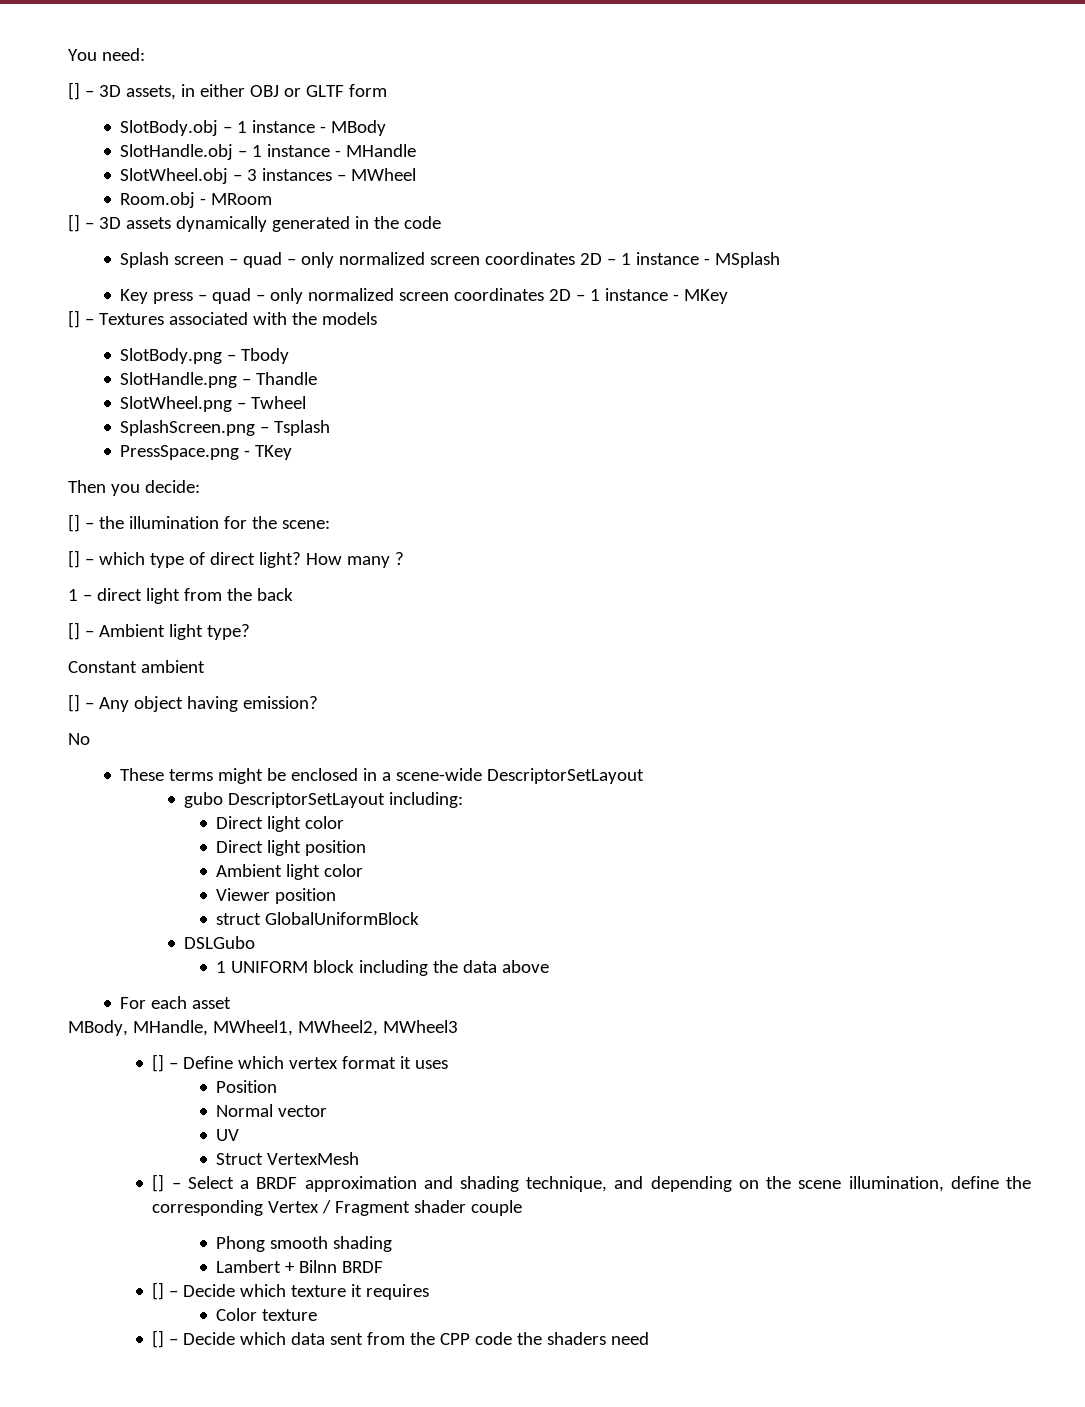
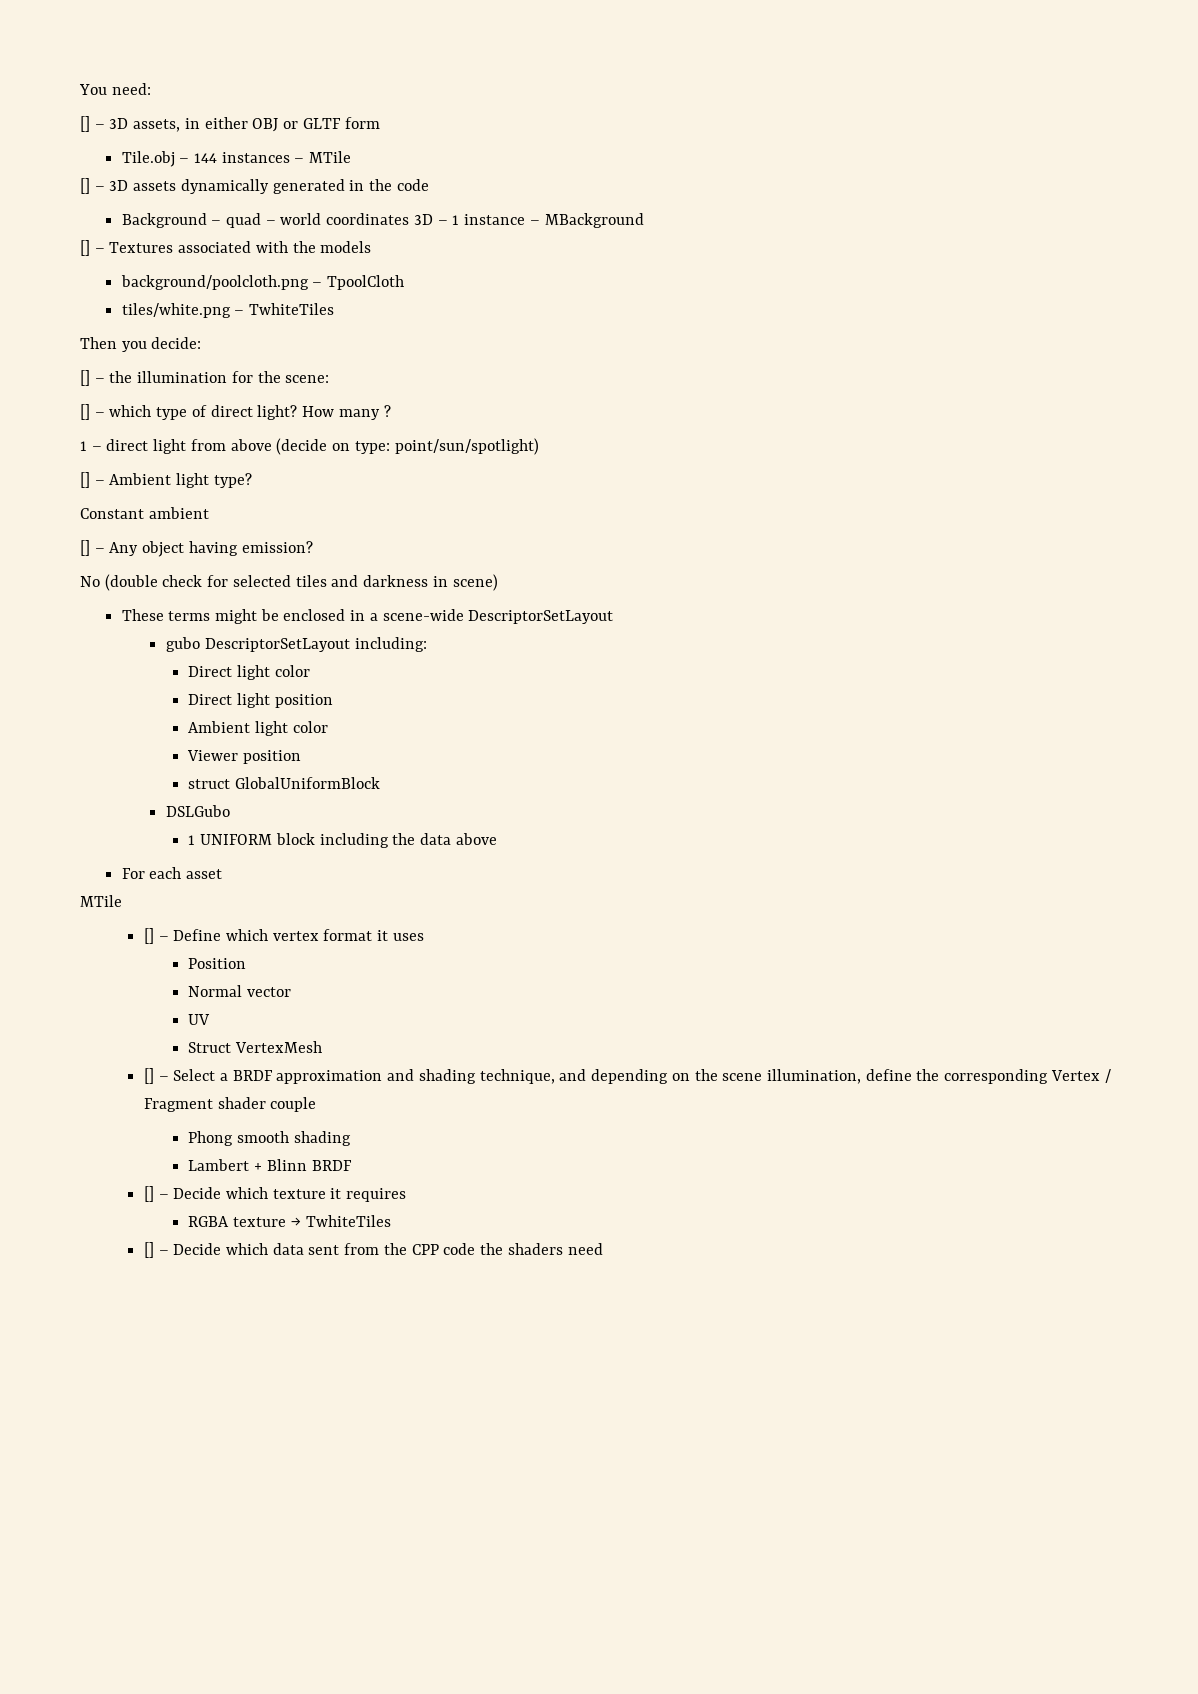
[120,120,387,136] [120,144,417,160] [120,168,417,184] [120,192,273,208] SlotBody.obj – 1 instance - MBody // SlotHandle.obj – 1 instance - MHandle // SlotWheel.obj – 3 instances – MWheel // Room.obj - MRoom -> [121,151,352,167] Tile.obj – 144 instances – MTile
[120,252,781,268] [120,288,729,304] Splash screen – quad – only normalized screen coordinates 2D – 1 instance - MSplash // Key press – quad – only normalized screen coordinates 2D – 1 instance - MKey -> [121,213,644,228] Background – quad – world coordinates 3D – 1 instance – MBackground
[120,348,290,364] [120,372,318,388] [120,396,307,412] [120,420,331,436] [120,445,293,460] SlotBody.png – Tbody // SlotHandle.png – Thandle // SlotWheel.png – Twheel // SplashScreen.png – Tsplash // PressSpace.png - TKey -> [120,275,405,290] [121,303,335,318] background/poolcloth.png – TpoolCloth // tiles/white.png – TwhiteTiles
[226,588,293,601] the back -> [230,438,539,455] above (decide on type: point/sun/spotlight)
(90, 739) none -> [104,574,498,591] (double check for selected tiles and darkness in scene)
[68,1020,458,1036] MBody, MHandle, MWheel1, MWheel2, MWheel3 -> [80,895,122,907] MTile
[299,1260,338,1273] Bilnn -> [266,1159,307,1171] Blinn
[216,1308,318,1321] Color texture -> [188,1215,391,1227] RGBA texture → TwhiteTiles

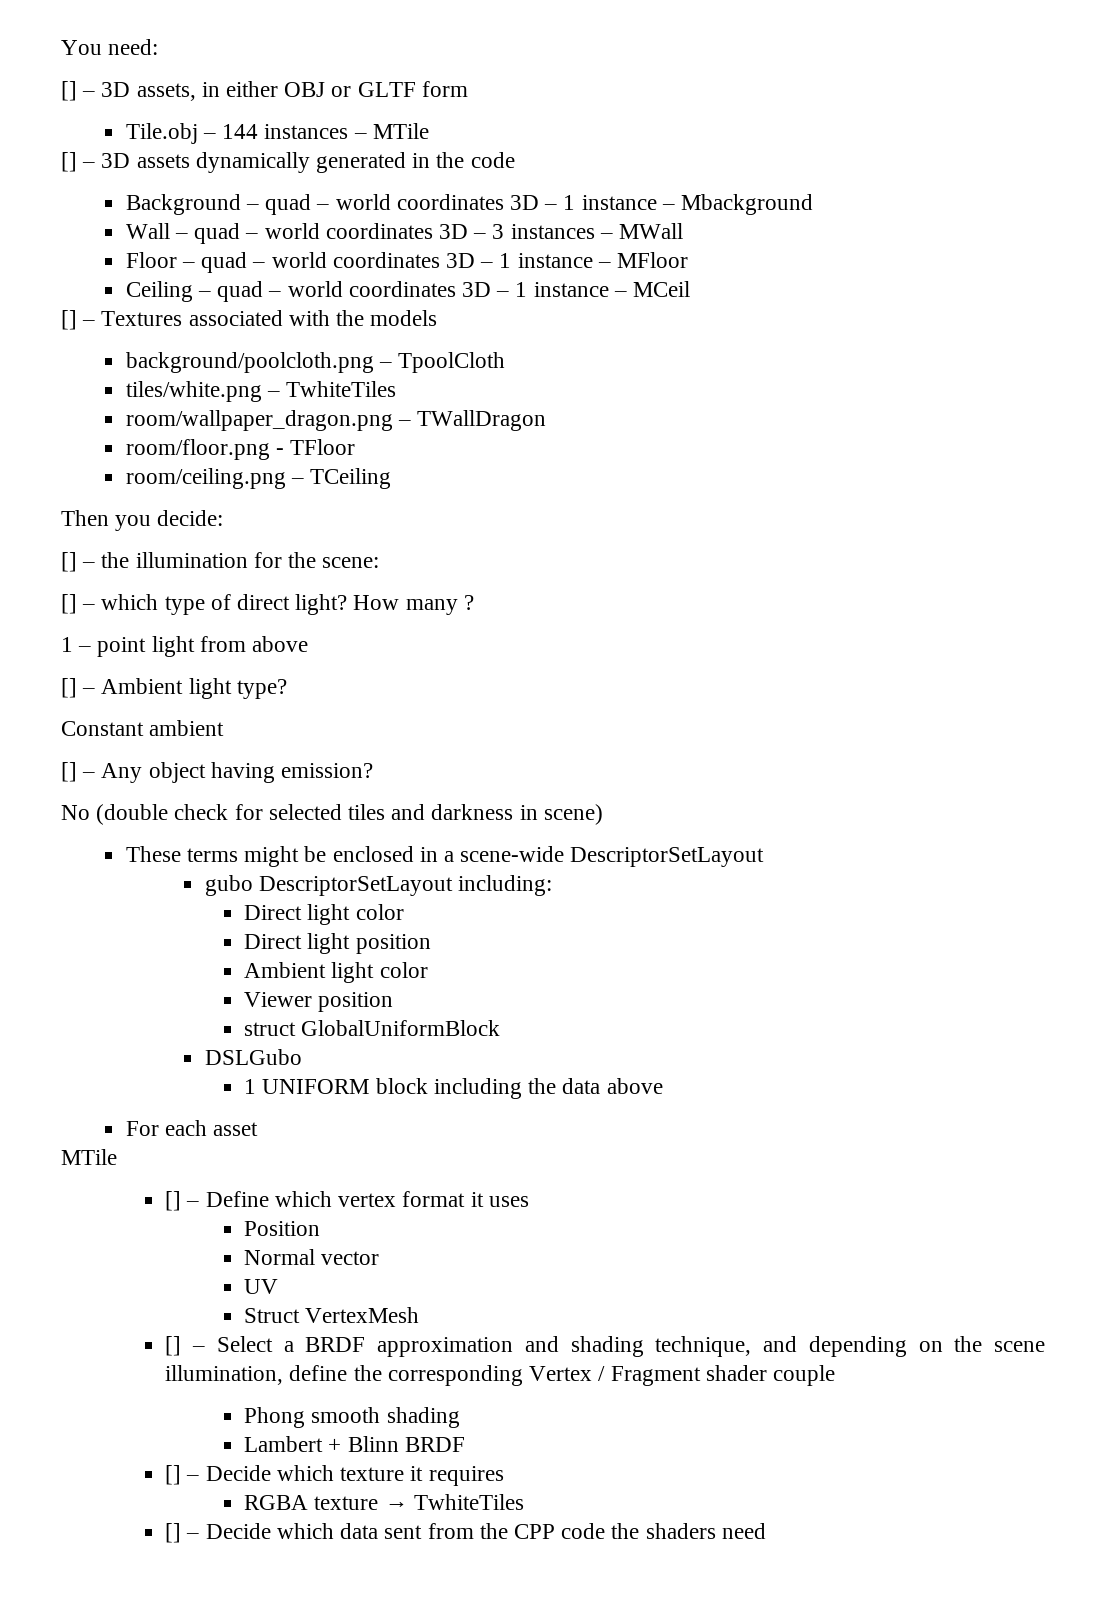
[544,213,644,228] MBackground -> [681,194,814,215] [125,223,684,244] [125,252,689,273] [125,281,691,302] Mbackground // Wall – quad – world coordinates 3D – 3 instances – MWall // Floor – quad – world coordinates 3D – 1 instance – MFloor // Ceiling – quad – world coordinates 3D – 1 instance – MCeil
(335, 309) none -> [125,410,547,431] [125,439,356,460] [125,468,392,489] // room/wallpaper_dragon.png – TWallDragon // room/floor.png - TFloor // room/ceiling.png – TCeiling
[106,439,149,451] direct -> [97,637,147,657] point
[276,438,539,455] (decide on type: point/sun/spotlight) -> (309, 644) none

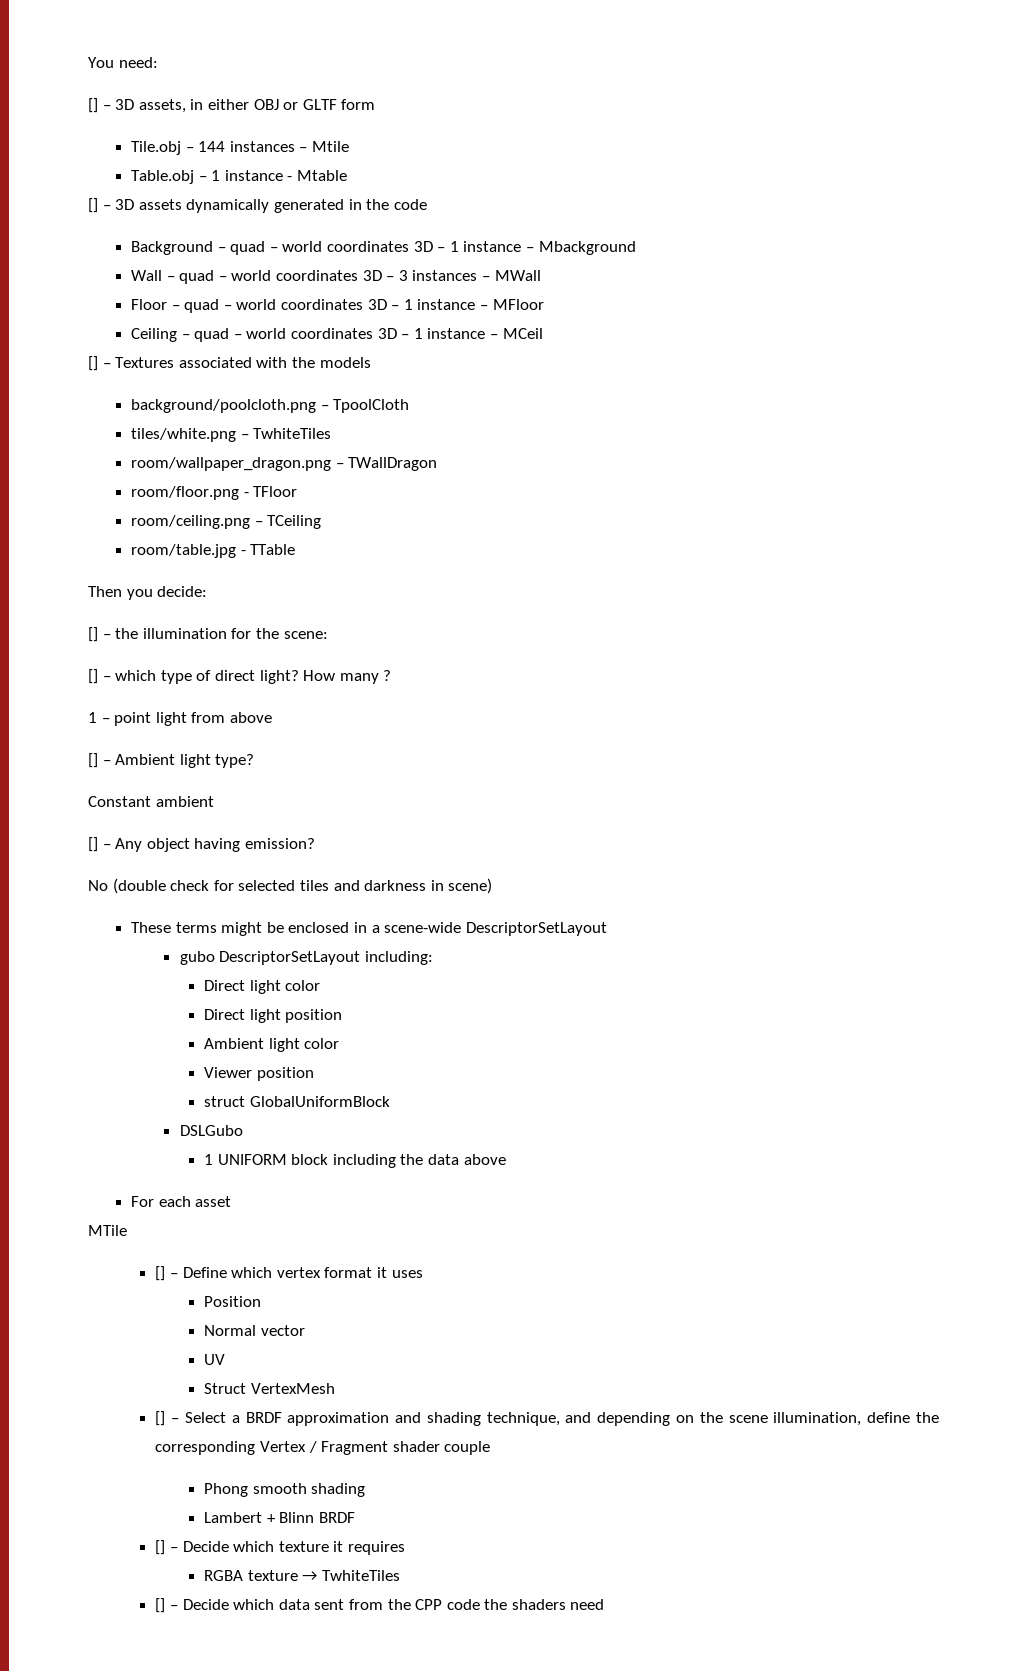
[372,123,429,139] MTile -> [311,141,349,152] [131,170,347,184] Mtile // Table.obj – 1 instance - Mtable
(392, 478) none -> [131,544,296,558] // room/table.jpg - TTable

